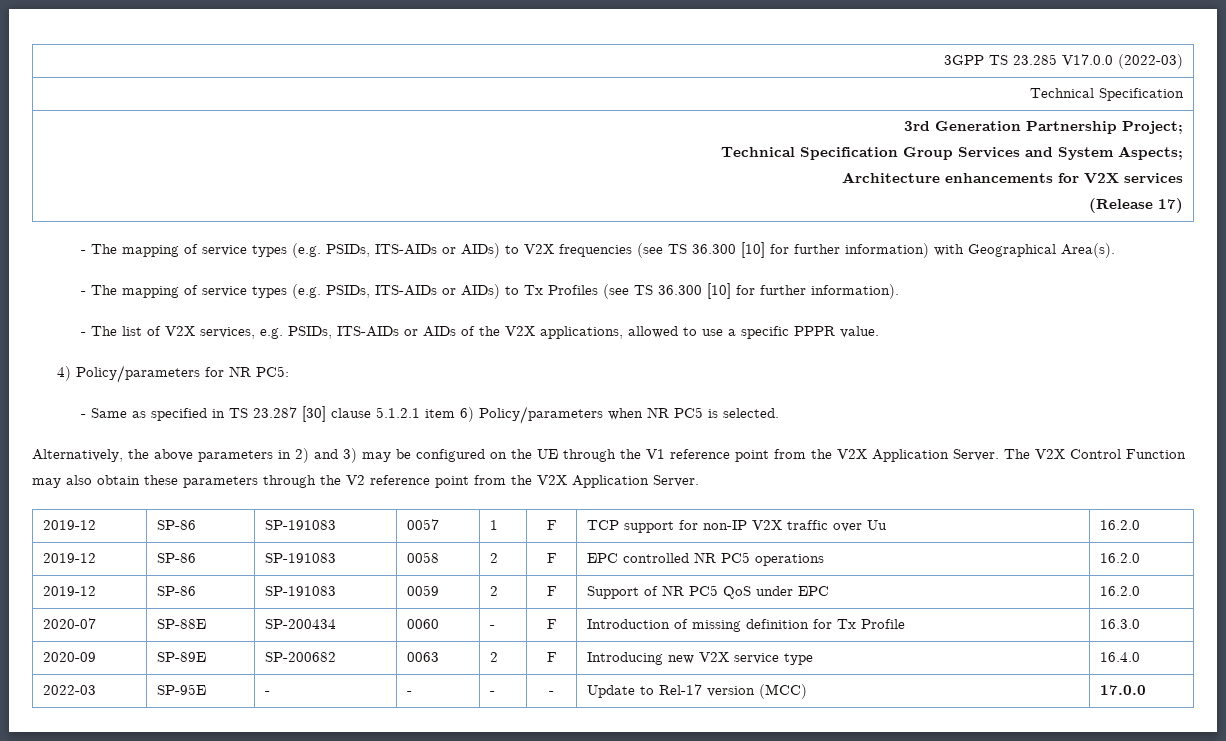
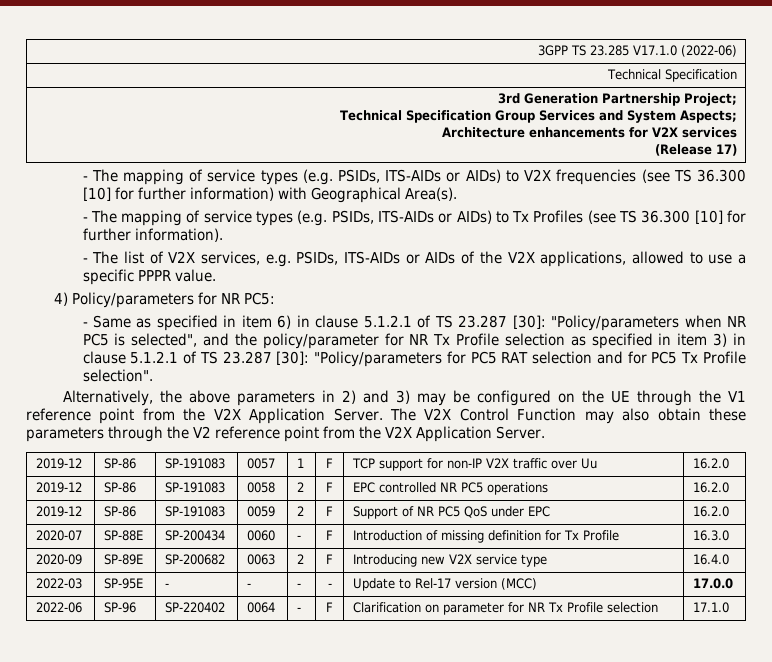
[1061,54,1183,69] V17.0.0 (2022-03) -> [632,45,737,57] V17.1.0 (2022-06)
[229,406,780,424] TS 23.287 [30] clause 5.1.2.1 item 6) Policy/parameters when NR PC5 is selected. -> [241,315,746,331] [82,333,746,349] [82,351,746,367] [82,369,153,382] item 6) in clause 5.1.2.1 of TS 23.287 [30]: "Policy/parameters when NR PC5 is selected", and the policy/parameter for NR Tx Profile selection as specified in item 3) in clause 5.1.2.1 of TS 23.287 [30]: "Policy/parameters for PC5 RAT selection and for PC5 Tx Profile selection".
(1147, 690) none -> [35,602,82,613] [103,602,136,613] [164,602,225,613] [246,602,275,613] [296,607,301,612] [326,602,333,612] [352,602,658,615] [692,602,729,613] // 2022-06 | SP-96 | SP-220402 | 0064 | - | F | Clarification on parameter for NR Tx Profile selection | 17.1.0

